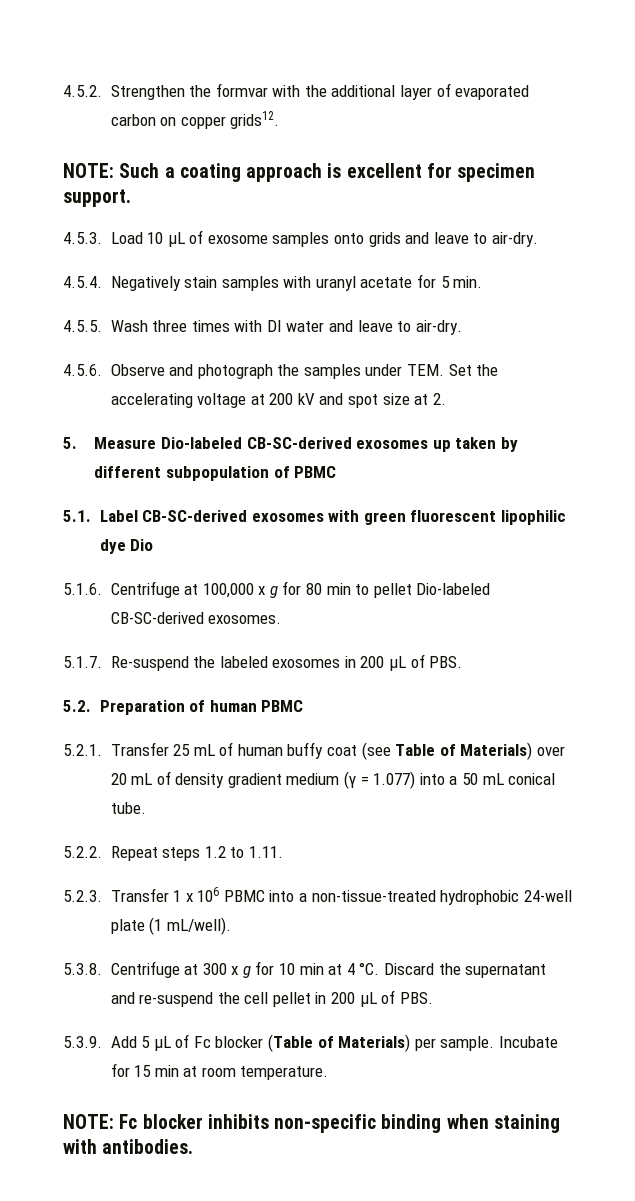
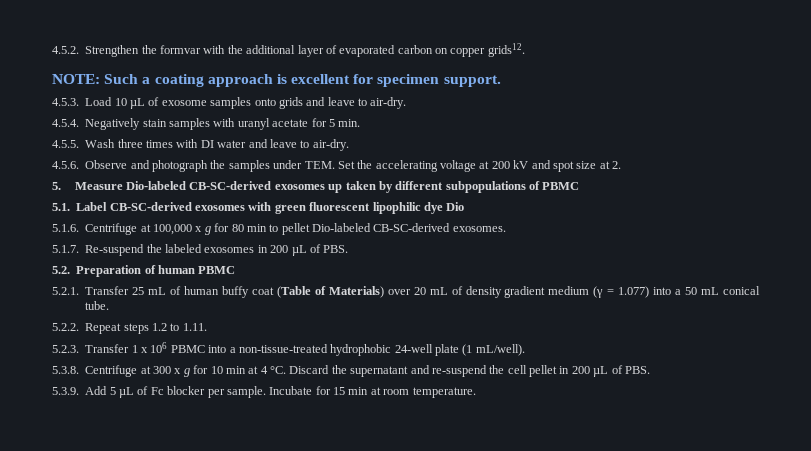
[165,466,269,481] subpopulation -> [445,181,526,193] subpopulations
[361,742,436,760] (see Table -> [276,286,311,298] (Table
[268,1034,411,1052] (Table of Materials) -> (206, 390) none
[63,1114,560,1133] [63,1139,194,1154] // NOTE: Fc blocker inhibits non-specific binding when staining with antibodies. -> (476, 392) none

